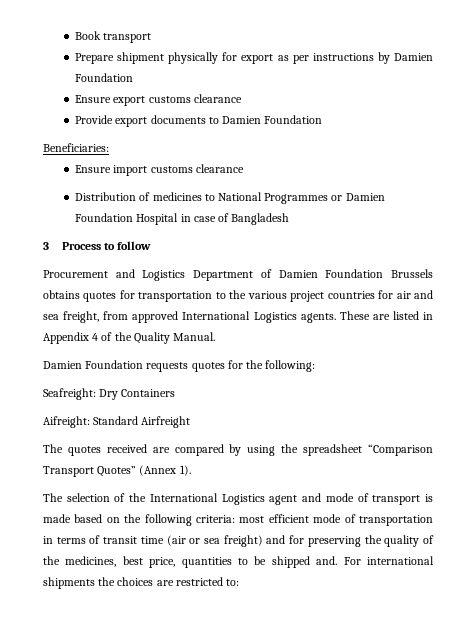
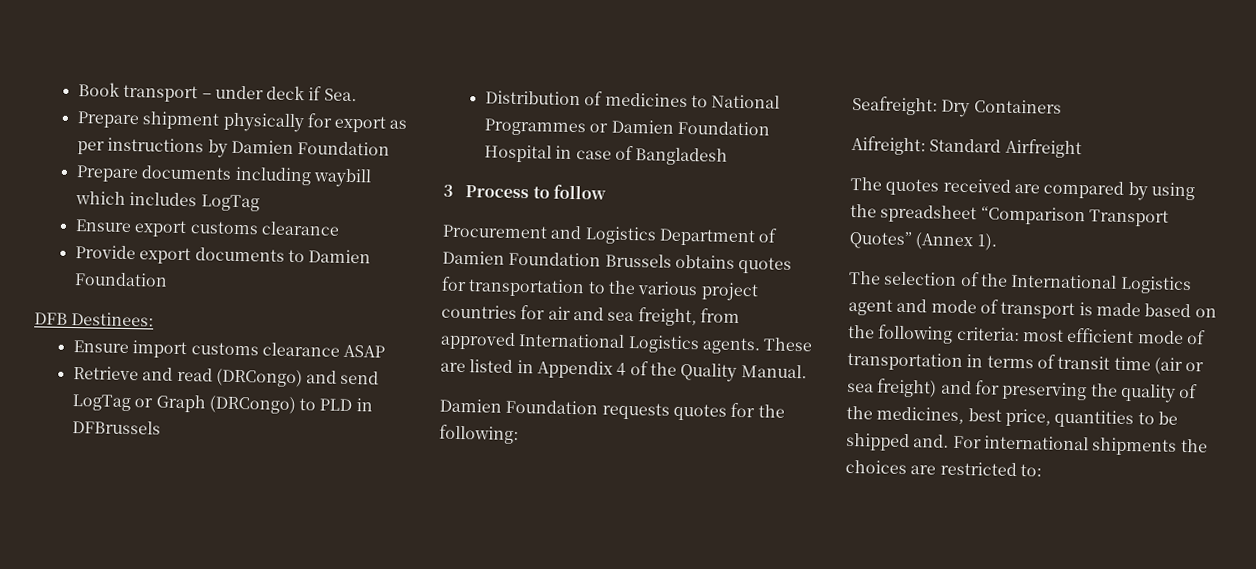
(152, 38) none -> [201,85,357,102] – under deck if Sea.
(134, 77) none -> [75,165,372,188] [74,191,260,212] // Prepare documents including waybill which includes LogTag
[43,143,109,152] Beneficiaries: -> [34,311,155,327] DFB Destinees:
(244, 168) none -> [343,344,386,358] [72,366,380,388] [71,394,373,415] [71,420,161,435] ASAP // Retrieve and read (DRCongo) and send LogTag or Graph (DRCongo) to PLD in DFBrussels

